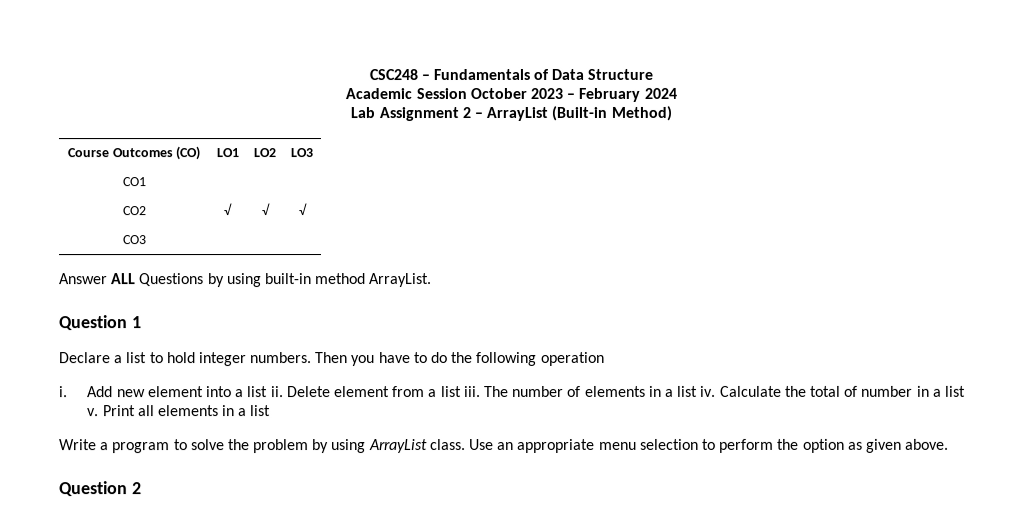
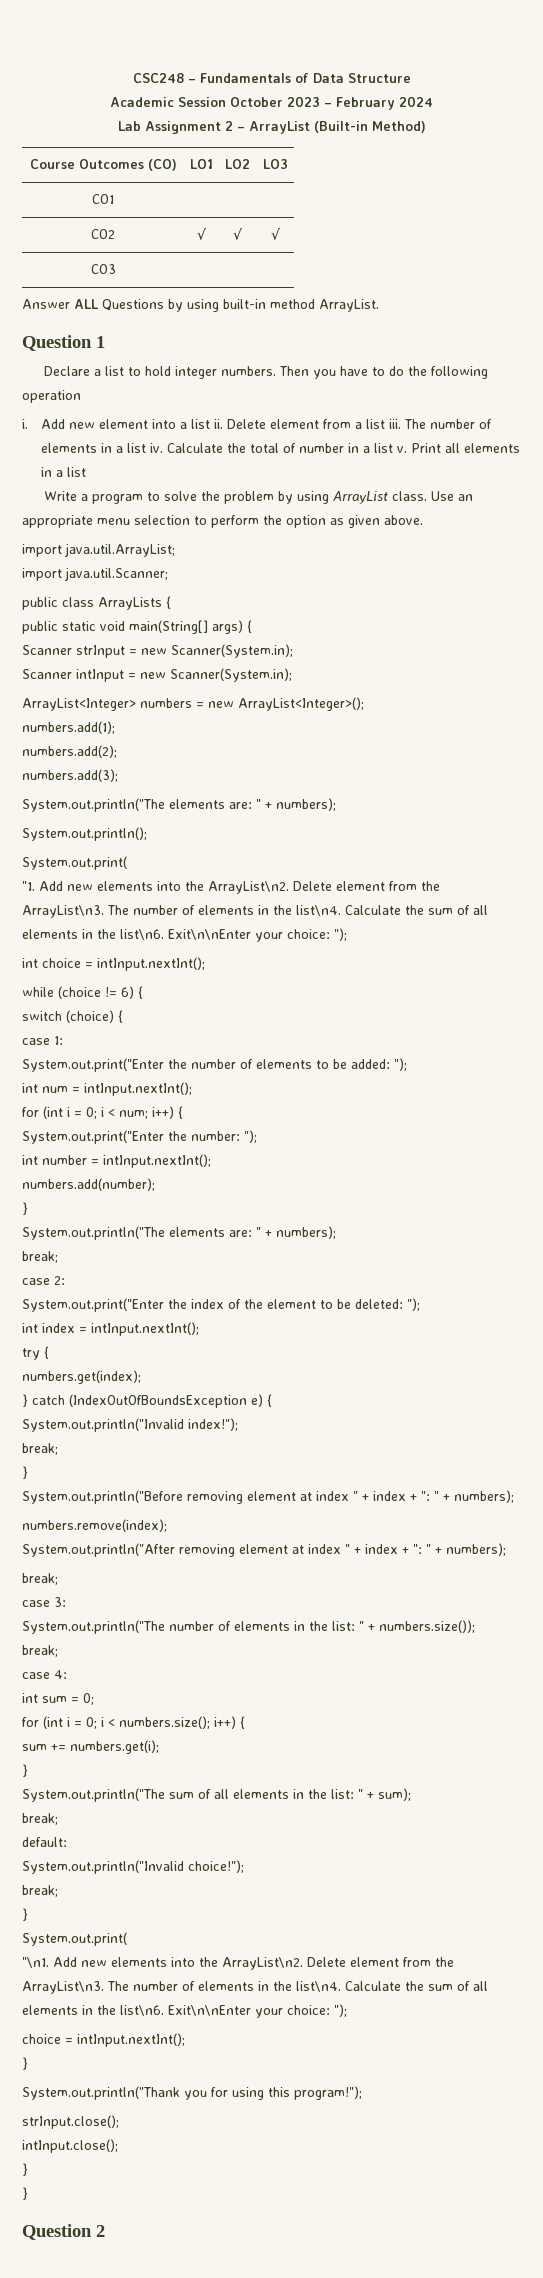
(950, 444) none -> [22,543,175,557] [22,567,168,581] [22,596,171,610] [22,620,252,634] [22,644,293,658] [22,668,292,682] [22,697,364,711] [22,721,115,734] [22,745,117,758] [22,769,118,782] [22,798,336,812] [22,827,147,841] [22,856,127,870] [22,881,440,894] [22,905,488,918] [22,928,347,942] [22,957,205,971] [22,986,143,999] [22,1010,123,1023] [22,1036,63,1045] [22,1058,407,1072] [22,1082,192,1096] [22,1106,183,1119] [22,1130,257,1144] [22,1154,211,1168] [22,1178,155,1191] [22,1202,28,1215] [22,1226,336,1240] [22,1251,58,1263] [22,1276,65,1285] [22,1298,420,1312] [22,1322,199,1336] [22,1346,49,1360] [22,1370,141,1384] [22,1394,272,1408] [22,1418,238,1432] [22,1443,58,1455] [22,1466,28,1479] [22,1490,514,1504] [22,1519,167,1532] [22,1543,506,1557] [22,1573,58,1585] [22,1597,66,1607] [22,1620,475,1634] [22,1645,58,1657] [22,1670,67,1679] [22,1693,94,1705] [22,1716,245,1729] [22,1740,159,1754] [22,1764,28,1777] [22,1788,411,1802] [22,1813,58,1825] [22,1837,67,1847] [22,1860,244,1874] [22,1885,58,1897] [22,1908,28,1921] [22,1932,127,1946] [22,1957,454,1970] [22,1981,488,1994] [22,2004,347,2018] [22,2033,185,2047] [22,2057,28,2070] [22,2086,362,2100] [22,2115,119,2129] [22,2139,118,2153] [22,2163,28,2176] [22,2187,28,2200] // import java.util.ArrayList; // import java.util.Scanner; // public class ArrayLists { // public static void main(String[] args) { // Scanner strInput = new Scanner(System.in); // Scanner intInput = new Scanner(System.in); // ArrayList<Integer> numbers = new ArrayList<Integer>(); // numbers.add(1); // numbers.add(2); // numbers.add(3); // System.out.println("The elements are: " + numbers); // System.out.println(); // System.out.print( // "1. Add new elements into the ArrayList\n2. Delete element from the ArrayList\n3. The number of elements in the list\n4. Calculate the sum of all elements in the list\n6. Exit\n\nEnter your choice: "); // int choice = intInput.nextInt(); // while (choice != 6) { // switch (choice) { // case 1: // System.out.print("Enter the number of elements to be added: "); // int num = intInput.nextInt(); // for (int i = 0; i < num; i++) { // System.out.print("Enter the number: "); // int number = intInput.nextInt(); // numbers.add(number); // } // System.out.println("The elements are: " + numbers); // break; // case 2: // System.out.print("Enter the index of the element to be deleted: "); // int index = intInput.nextInt(); // try { // numbers.get(index); // } catch (IndexOutOfBoundsException e) { // System.out.println("Invalid index!"); // break; // } // System.out.println("Before removing element at index " + index + ": " + numbers); // numbers.remove(index); // System.out.println("After removing element at index " + index + ": " + numbers); // break; // case 3: // System.out.println("The number of elements in the list: " + numbers.size()); // break; // case 4: // int sum = 0; // for (int i = 0; i < numbers.size(); i++) { // sum += numbers.get(i); // } // System.out.println("The sum of all elements in the list: " + sum); // break; // default: // System.out.println("Invalid choice!"); // break; // } // System.out.print( // "\n1. Add new elements into the ArrayList\n2. Delete element from the ArrayList\n3. The number of elements in the list\n4. Calculate the sum of all elements in the list\n6. Exit\n\nEnter your choice: "); // choice = intInput.nextInt(); // } // System.out.println("Thank you for using this program!"); // strInput.close(); // intInput.close(); // } // }

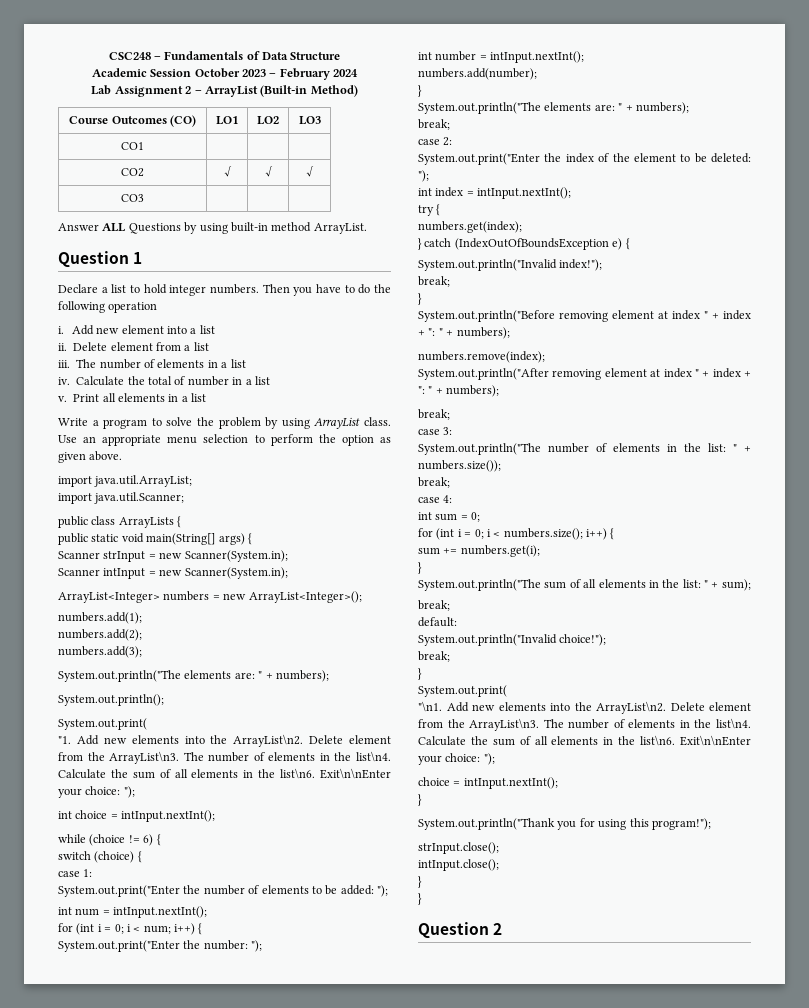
(211, 424) none -> (215, 329) //
(386, 424) none -> (209, 346) //
(147, 448) none -> (246, 363) //
(394, 448) none -> (270, 380) //

